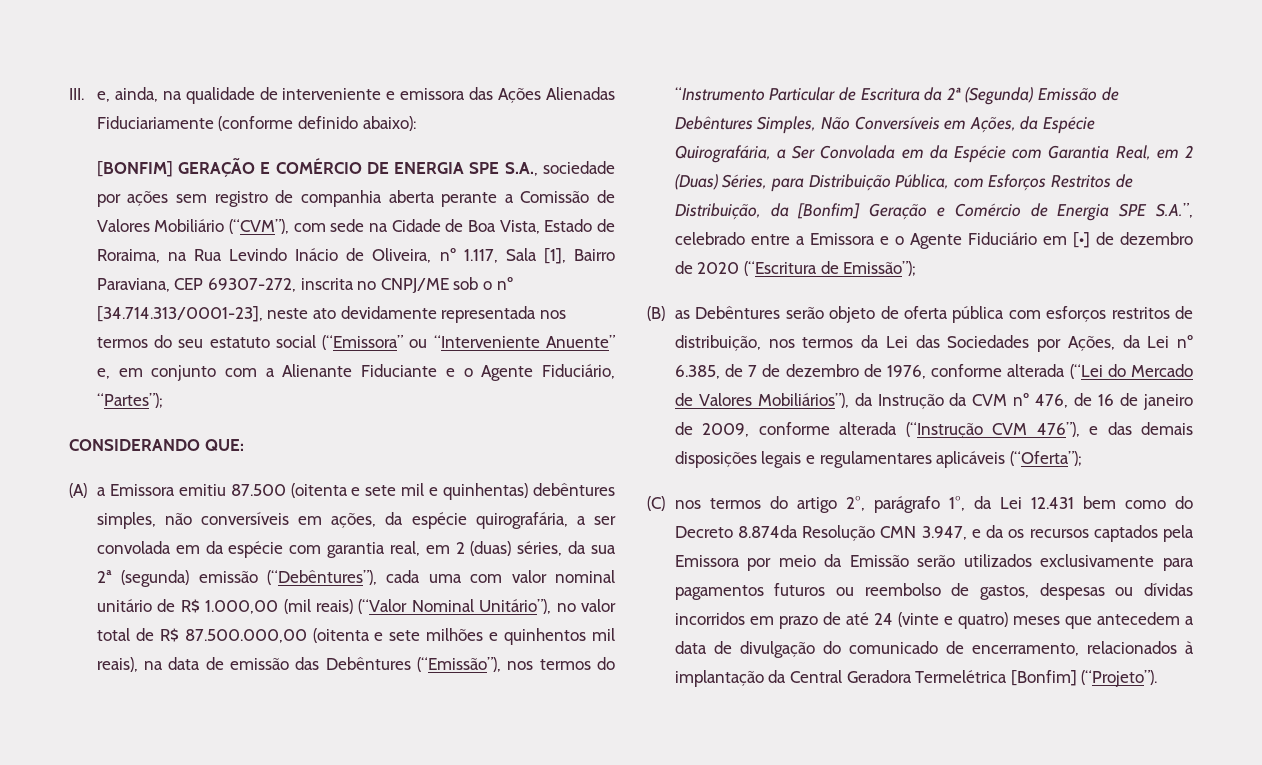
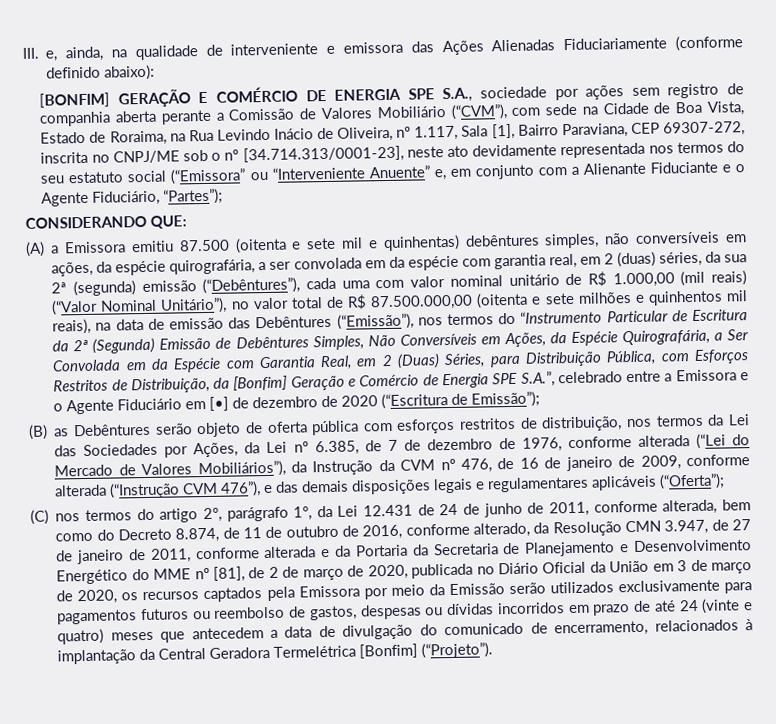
[1082,496,1193,509] [674,525,1005,541] bem como do Decreto 8.874da Resolução CMN 3.947, e da -> [417,499,752,518] [55,519,752,543] [56,539,752,565] [56,559,752,585] [56,589,118,605] de 24 de junho de 2011, conforme alterada, bem como do Decreto 8.874, de 11 de outubro de 2016, conforme alterado, da Resolução CMN 3.947, de 27 de janeiro de 2011, conforme alterada e da Portaria da Secretaria de Planejamento e Desenvolvimento Energético do MME nº [81], de 2 de março de 2020, publicada no Diário Oficial da União em 3 de março de 2020,

